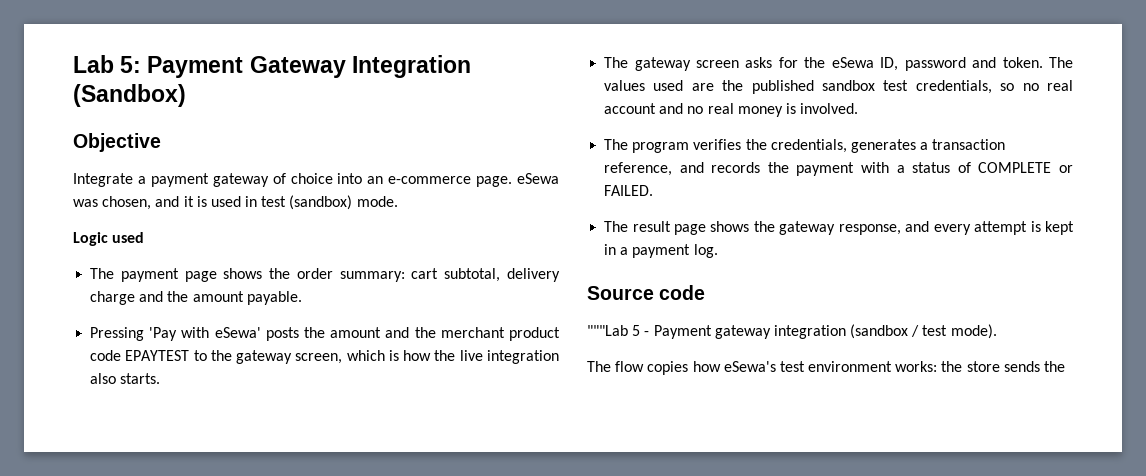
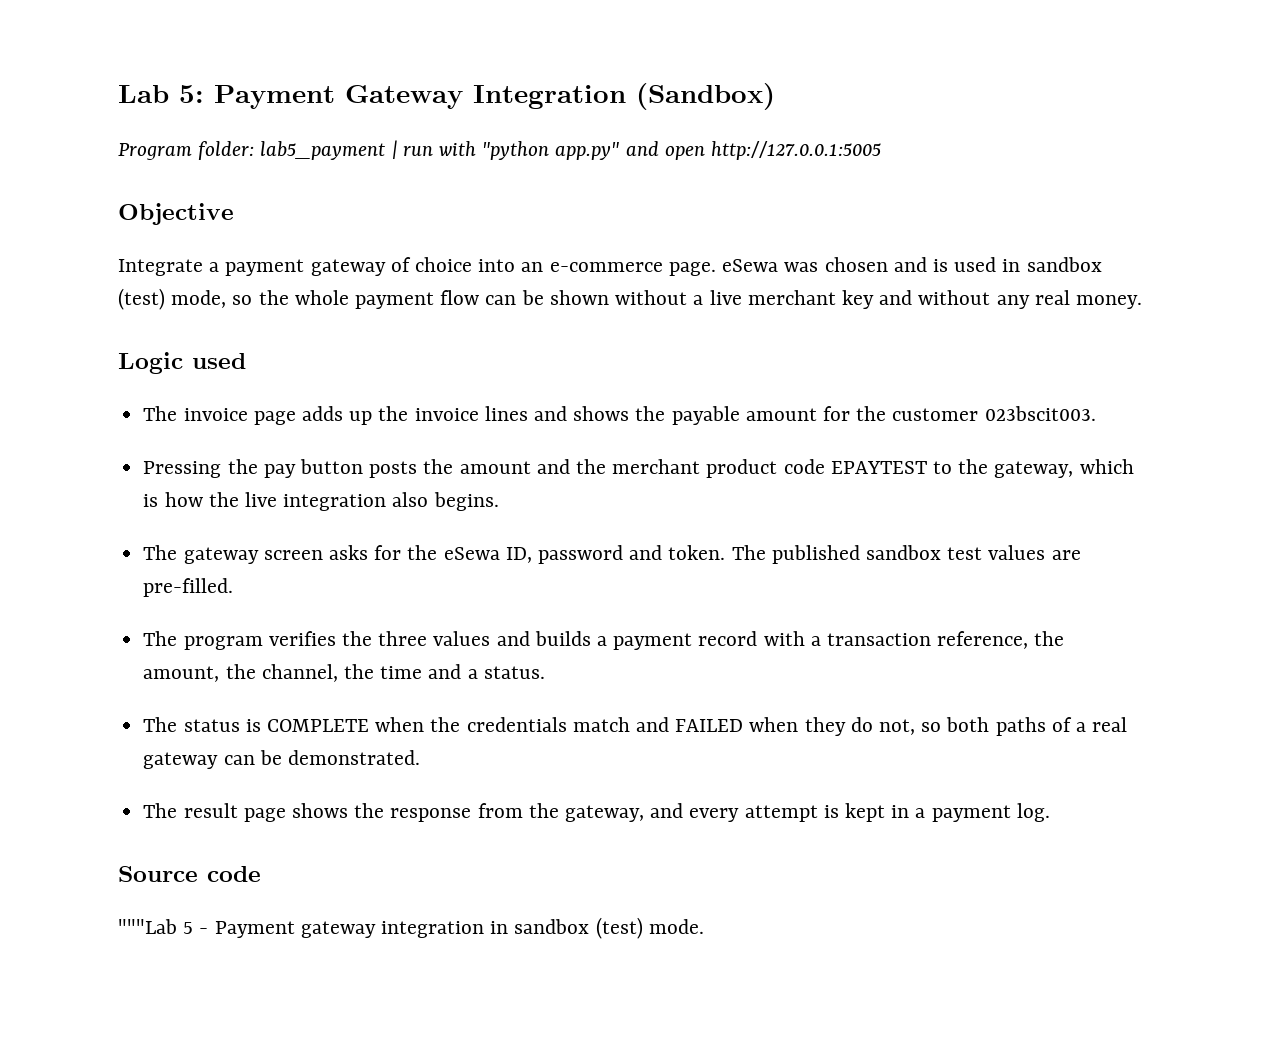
(186, 95) none -> [118,140,882,160] // Program folder: lab5_payment | run with "python app.py" and open http://127.0.0.1:5005
[102,195,398,210] [73,232,145,246] [90,268,560,282] [90,291,302,305] [90,327,261,341] chosen, and it is used in test (sandbox) mode. // Logic used // The payment page shows the order summary: cart subtotal, delivery charge and the amount payable. // Pressing 'Pay with eSewa' -> [824,257,1102,272] [118,288,1142,310] [118,352,246,374] [143,406,1096,425] [143,459,363,478] chosen and is used in sandbox (test) mode, so the whole payment flow can be shown without a live merchant key and without any real money. // Logic used // The invoice page adds up the invoice lines and shows the payable amount for the customer 023bscit003. // Pressing the pay button
[236,350,343,364] gateway screen, -> [994,461,1074,478] gateway,
[120,373,161,384] starts. -> [433,492,499,511] begins.
[604,80,1073,94] [604,103,859,117] [604,139,1006,153] [604,162,1073,176] [604,185,654,196] values used are the published sandbox test credentials, so no real account and no real money is involved. // The program verifies the credentials, generates a transaction reference, and records the payment with a status of COMPLETE or FAILED. -> [771,545,1081,564] [143,578,234,597] [143,631,1065,650] [143,664,545,682] [143,717,1128,736] [143,750,420,769] published sandbox test values are pre-filled. // The program verifies the three values and builds a payment record with a transaction reference, the amount, the channel, the time and a status. // The status is COMPLETE when the credentials match and FAILED when they do not, so both paths of a real gateway can be demonstrated.
[779,221,901,235] gateway response, -> [390,803,644,822] response from the gateway,
[850,324,997,339] [587,361,1066,375] (sandbox / test mode). // The flow copies how eSewa's test environment works: the store sends the -> [490,917,704,939] in sandbox (test) mode.

